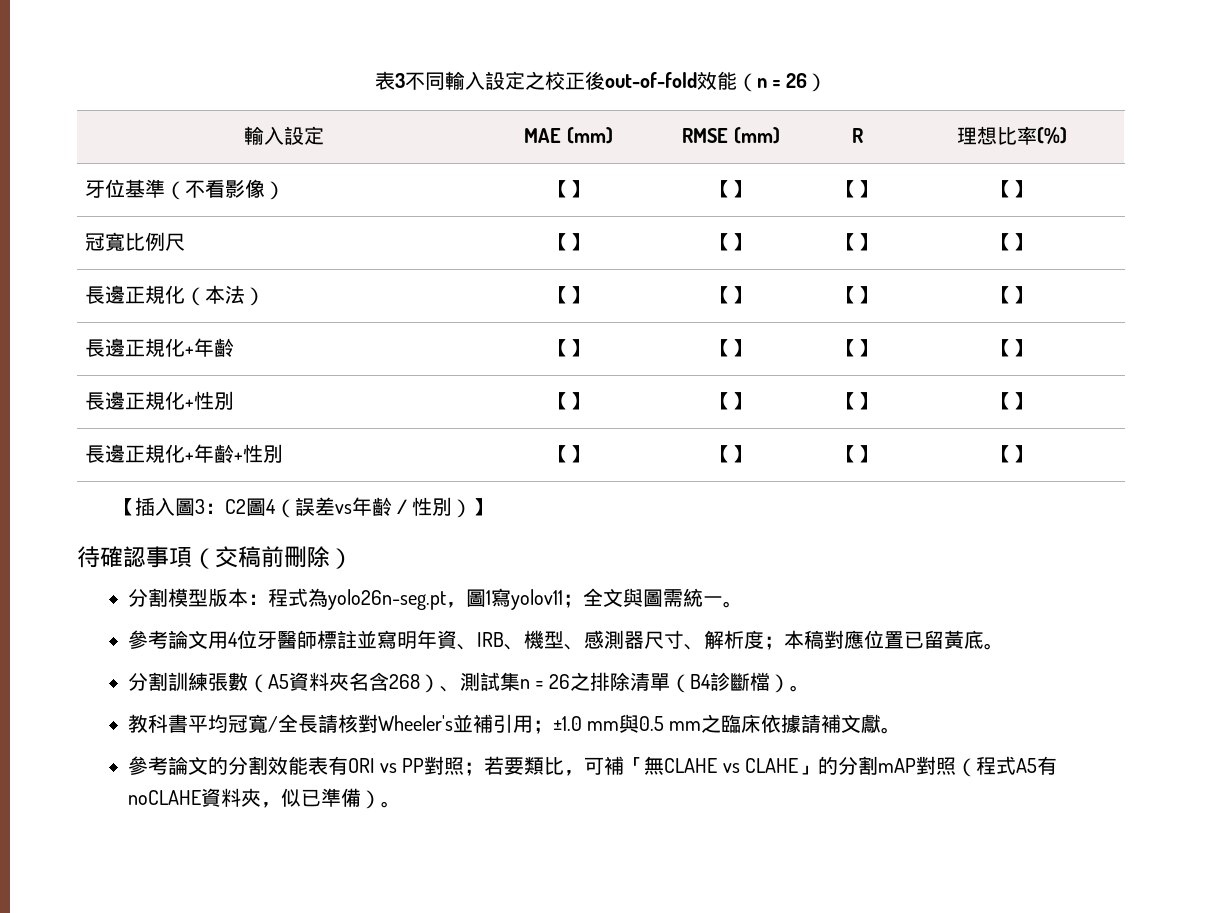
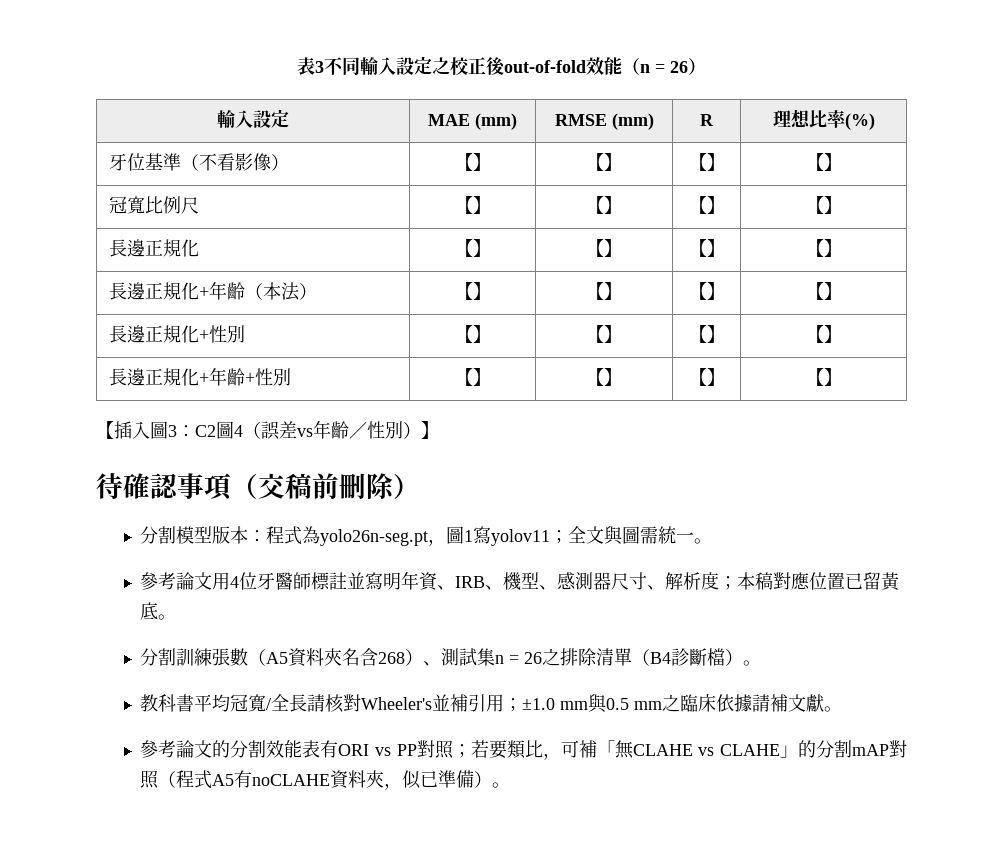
[185,285,266,306] [548,286,589,304] [711,286,751,304] [837,286,877,304] [991,286,1032,304] [85,338,235,357] （本法） | 【】 | 【】 | 【】 | 【】 // 長邊正規化+年齡 -> [454,239,491,257] [586,239,622,257] [688,239,725,257] [805,239,842,257] [109,281,318,301] | 【】 | 【】 | 【】 | 【】 // 長邊正規化+年齡（本法）

